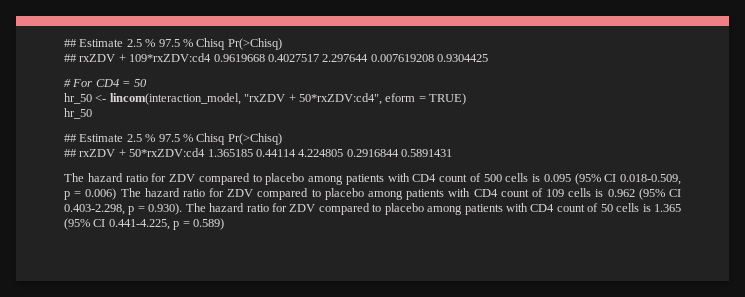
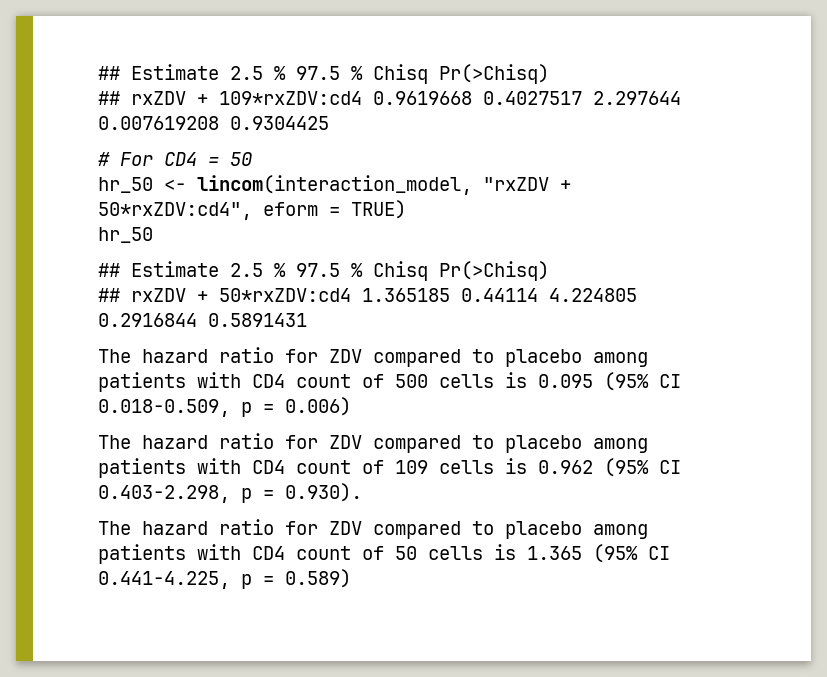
(117, 194) none -> (351, 406) //
(183, 209) none -> (362, 492) //

